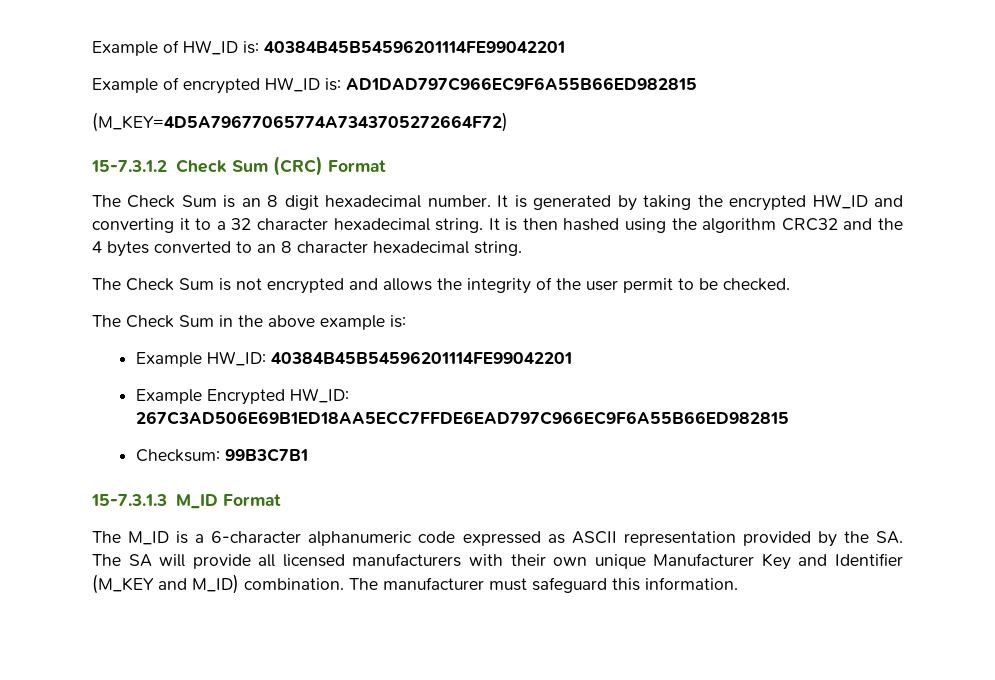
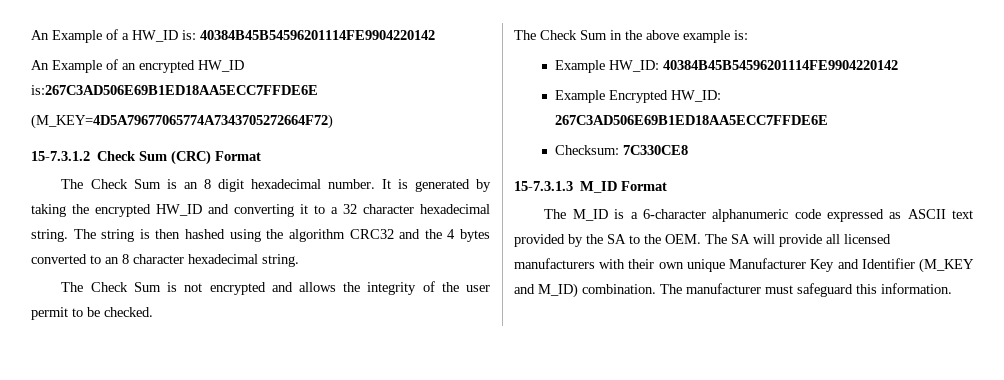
[92,40,565,56] [92,77,697,94] Example of HW_ID is: 40384B45B54596201114FE99042201 // Example of encrypted HW_ID is: AD1DAD797C966EC9F6A55B66ED982815 -> [31,29,435,43] [31,59,244,73] [31,85,318,95] An Example of a HW_ID is: 40384B45B54596201114FE9904220142 // An Example of an encrypted HW_ID is:267C3AD506E69B1ED18AA5ECC7FFDE6E
[488,218,500,230] It -> [73,229,135,242] The string
[270,351,572,364] 40384B45B54596201114FE99042201 -> [662,60,898,70] 40384B45B54596201114FE9904220142
[135,411,789,425] 267C3AD506E69B1ED18AA5ECC7FFDE6EAD797C966EC9F6A55B66ED982815 -> [554,115,828,125] 267C3AD506E69B1ED18AA5ECC7FFDE6E
[224,448,308,462] 99B3C7B1 -> [622,145,688,155] 7C330CE8
[623,531,736,546] representation -> [951,210,973,219] text
[875,531,903,544] SA. -> [607,234,701,244] SA to the OEM.

